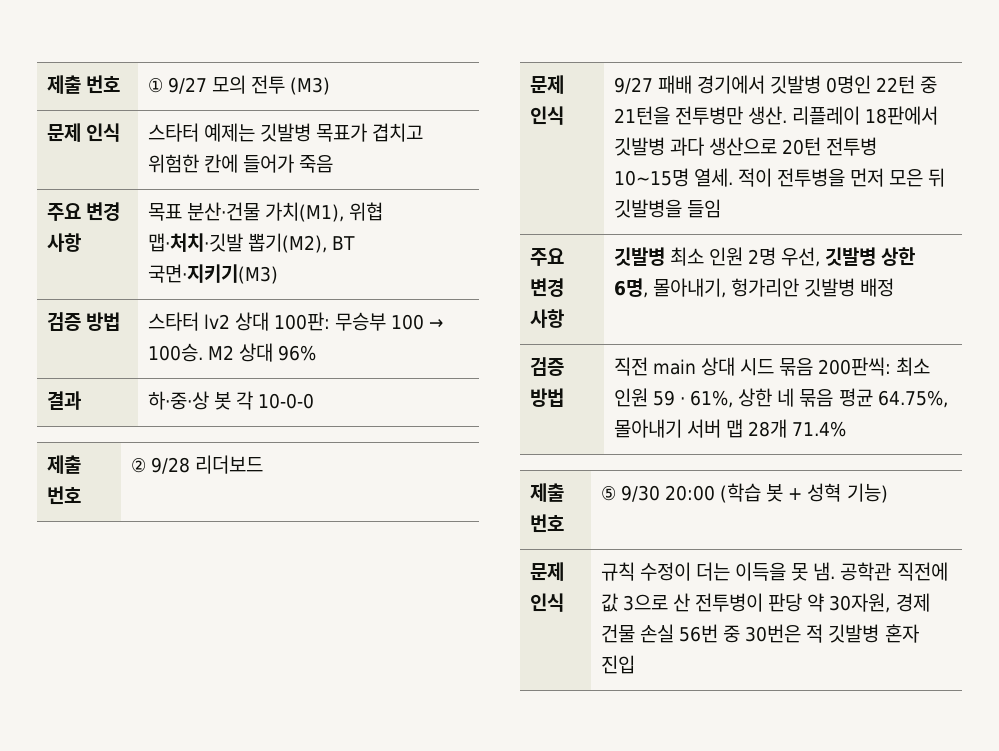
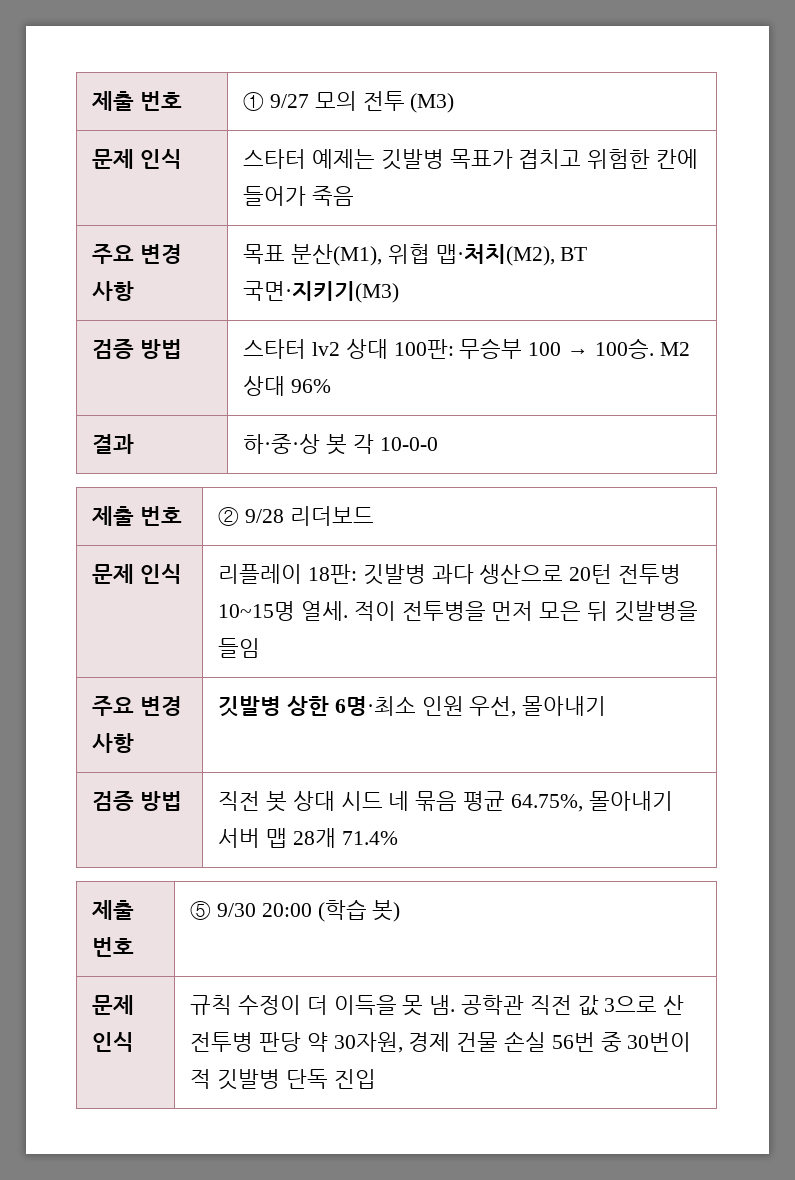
[186,202,384,222] [147,233,327,253] 분산·건물 가치(M1), 위협 맵·처치·깃발 뽑기(M2), -> [290,244,555,266] 분산(M1), 위협 맵·처치(M2),
[613,75,938,94] [613,106,939,125] 9/27 패배 경기에서 깃발병 0명인 22턴 중 21턴을 전투병만 생산. 리플레이 18판에서 -> [218,564,357,584] 리플레이 18판:
[669,247,916,267] [613,278,895,298] 최소 인원 2명 우선, 깃발병 상한 6명, 몰아내기, 헝가리안 깃발병 배정 -> [286,696,607,717] 상한 6명·최소 인원 우선, 몰아내기
[652,359,696,375] main -> [265,791,287,812] 봇
[779,357,931,376] [613,388,773,408] 묶음 200판씩: 최소 인원 59 · 61%, 상한 -> (383, 801) none
[766,483,888,503] 봇 + 성혁 기능) -> [372,900,401,922] 봇)
[695,562,730,581] 더는 -> [306,995,328,1015] 더
[896,562,948,581] 직전에 -> [529,995,572,1015] 직전
[695,593,764,612] 전투병이 -> [190,1032,254,1052] 전투병
[745,624,802,643] 30번은 -> [627,1032,692,1052] 30번이
[884,624,919,643] 혼자 -> [285,1069,328,1089] 단독

